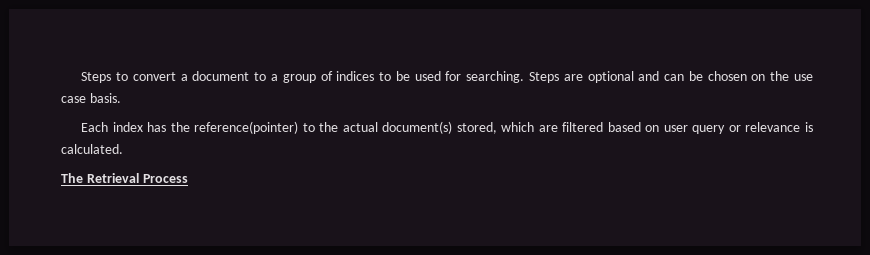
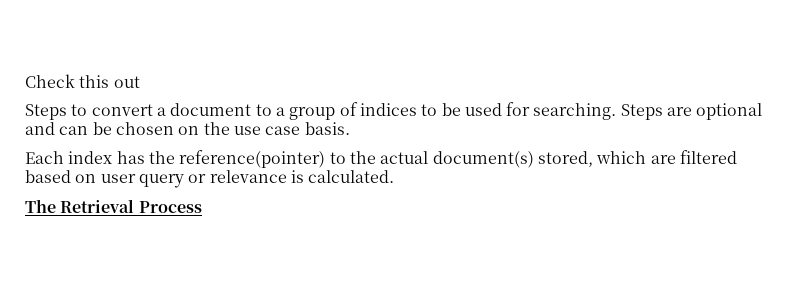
(81, 77) none -> [25,74,140,88] Check this out //

